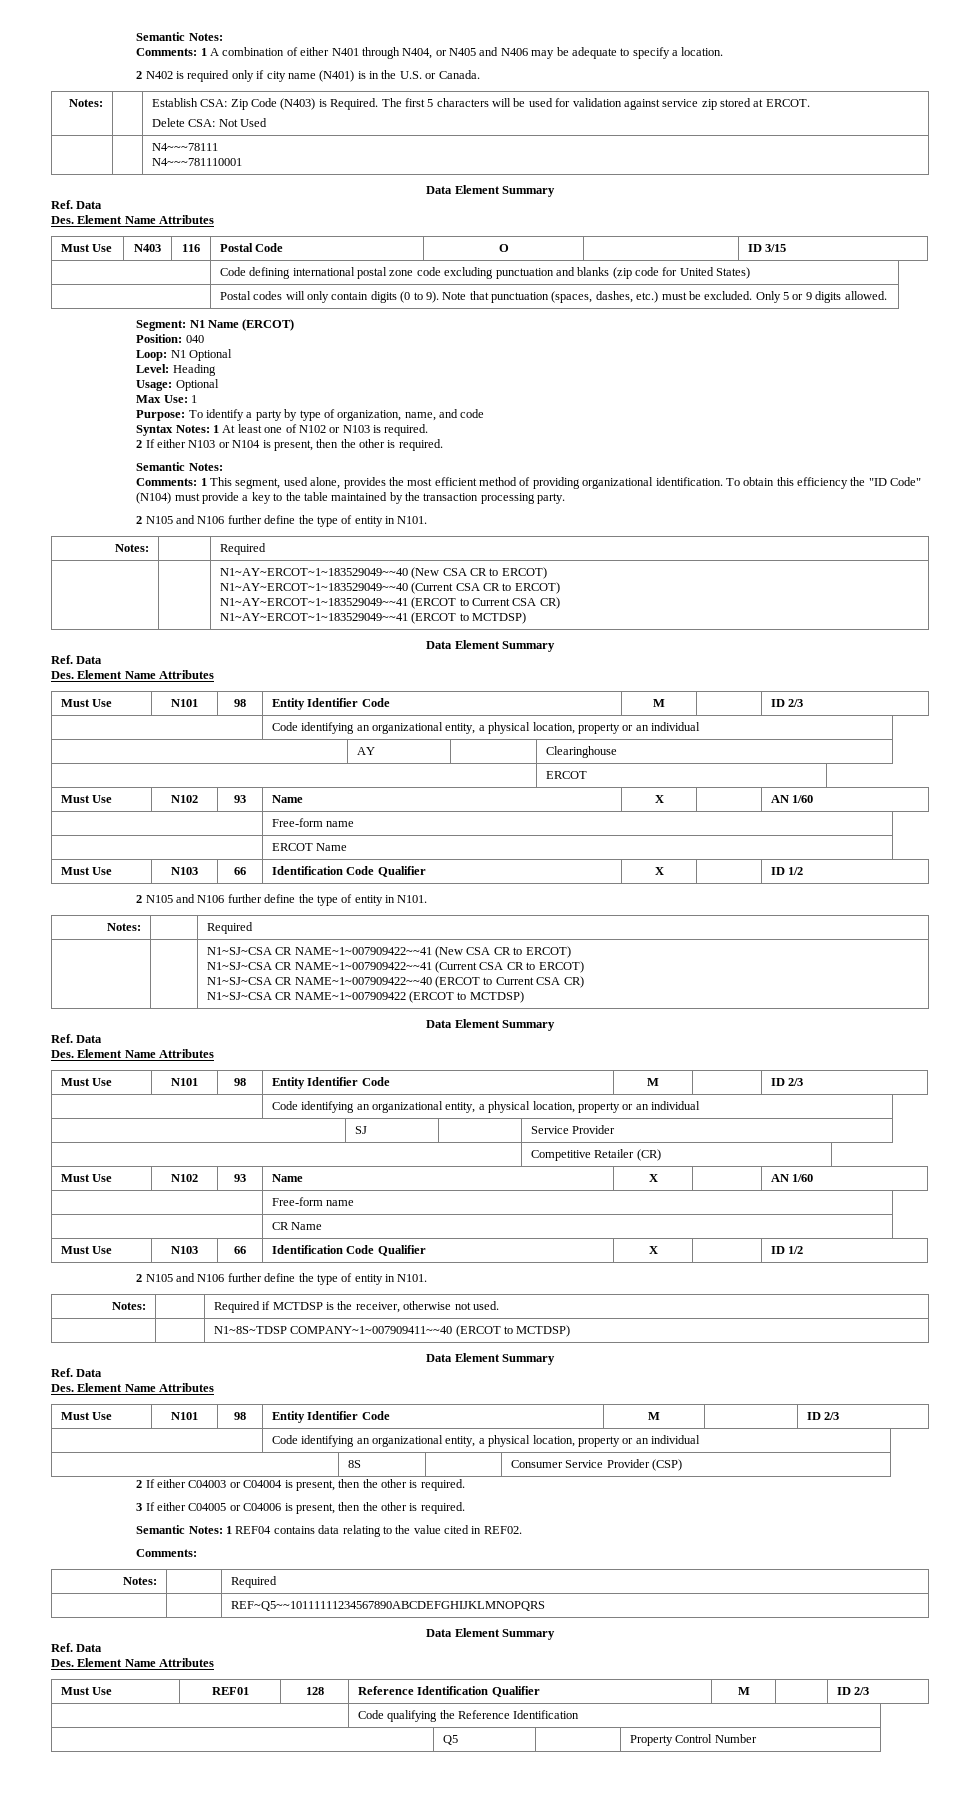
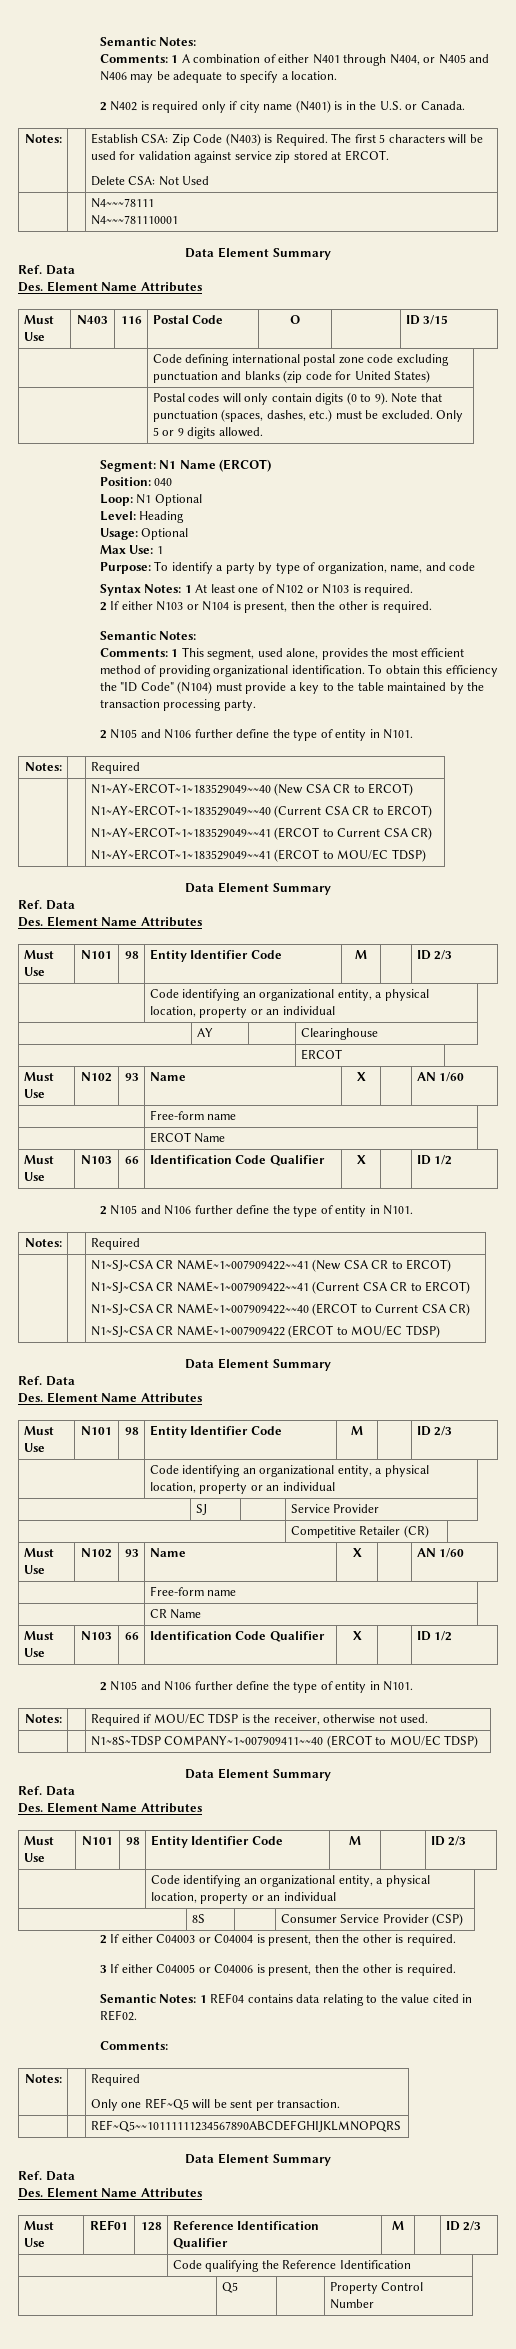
[472,612,527,624] MCTDSP) -> [337,849,426,862] MOU/EC TDSP)
[469,991,524,1003] MCTDSP) -> [351,1325,440,1338] MOU/EC TDSP)
[272,1302,323,1310] MCTDSP -> [153,1713,239,1724] MOU/EC TDSP
[516,1325,571,1337] MCTDSP) -> [389,1735,479,1748] MOU/EC TDSP)
(277, 1582) none -> [90,2098,341,2111] // Only one REF~Q5 will be sent per transaction.

